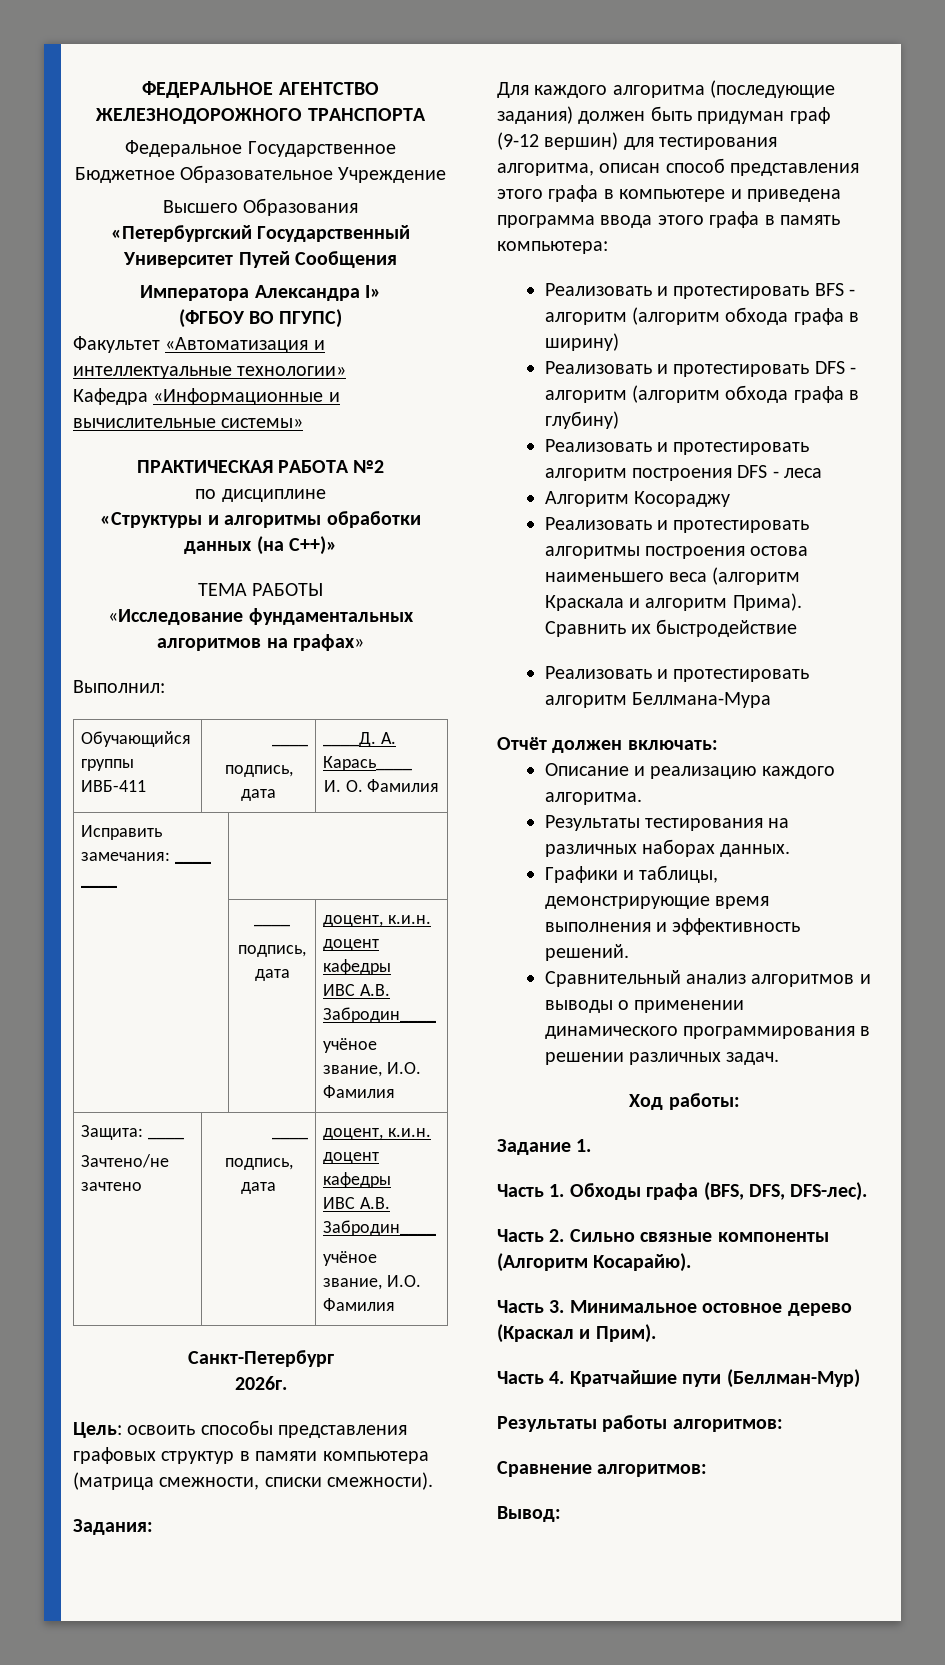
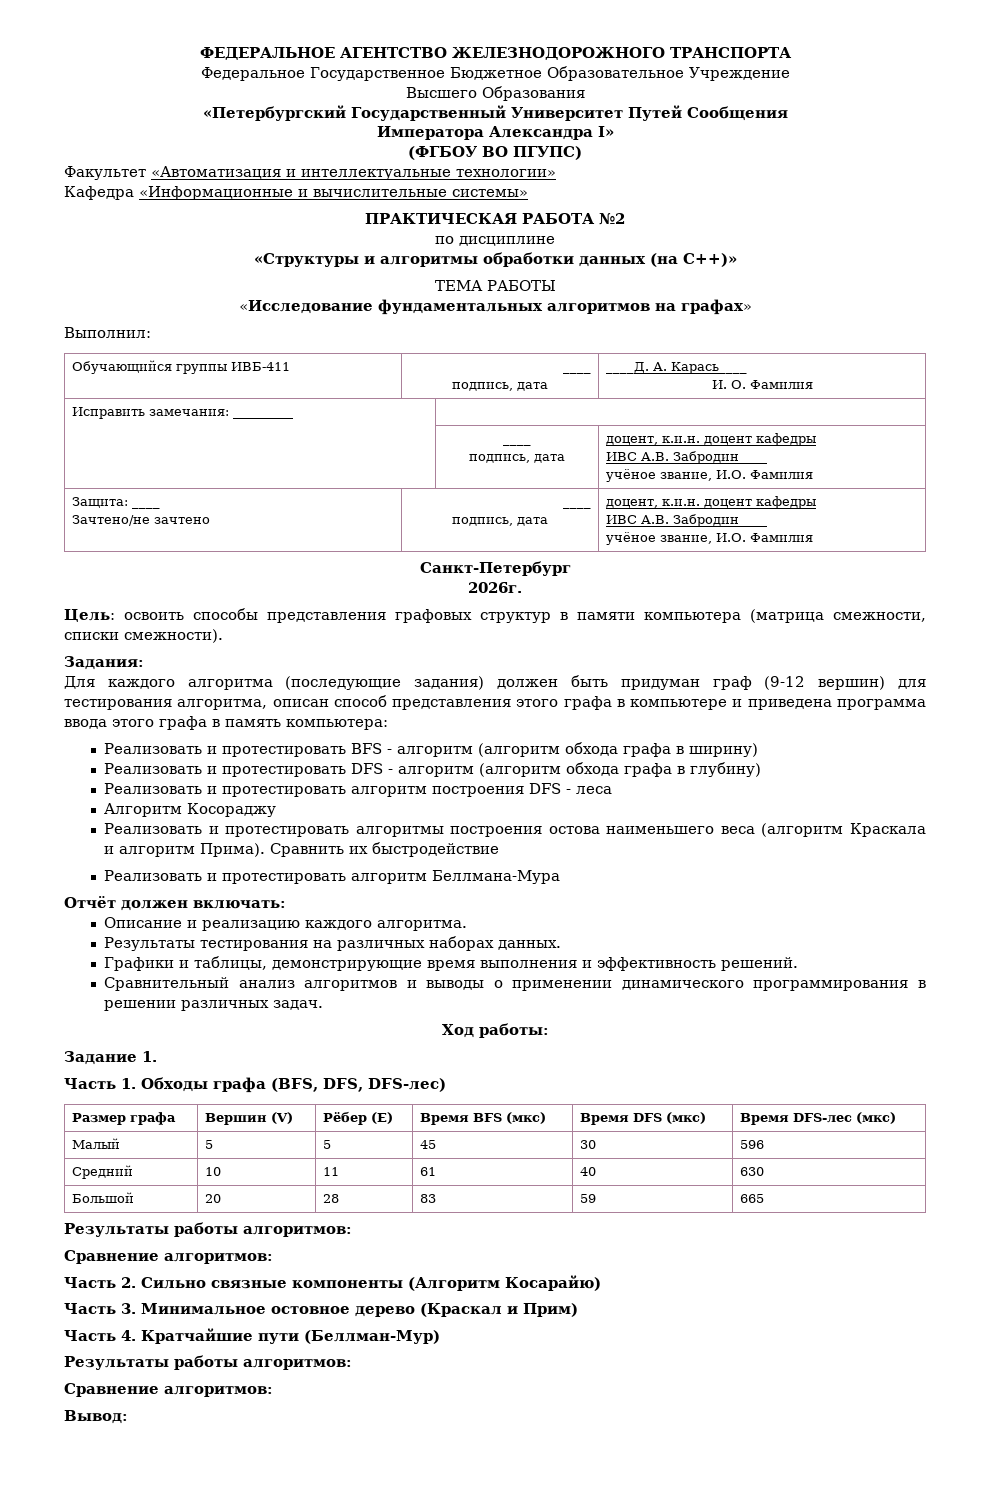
[790,1182,868,1201] DFS-лес). -> [368,1078,446,1092] [72,1112,177,1125] [205,1112,294,1125] [323,1111,394,1125] [420,1112,547,1125] [580,1112,707,1125] [740,1112,897,1125] [72,1138,121,1149] [205,1140,214,1149] [323,1140,332,1149] [420,1140,437,1149] [580,1140,597,1149] [740,1140,765,1149] [72,1165,134,1179] [205,1167,222,1176] [323,1167,340,1176] [420,1167,437,1176] [580,1167,597,1176] [740,1167,765,1176] [72,1192,135,1203] [205,1194,222,1203] [323,1194,340,1203] [420,1194,437,1203] [580,1194,597,1203] [740,1194,765,1203] [64,1222,352,1237] [64,1250,273,1264] DFS-лес) // Размер графа | Вершин (V) | Рёбер (E) | Время BFS (мкс) | Время DFS (мкс) | Время DFS-лес (мкс) // Малый | 5 | 5 | 45 | 30 | 596 // Средний | 10 | 11 | 61 | 40 | 630 // Большой | 20 | 28 | 83 | 59 | 665 // Результаты работы алгоритмов: // Сравнение алгоритмов:
[593,1253,692,1272] Косарайю). -> [505,1275,601,1291] Косарайю)
[595,1324,656,1343] Прим). -> [523,1303,578,1317] Прим)

